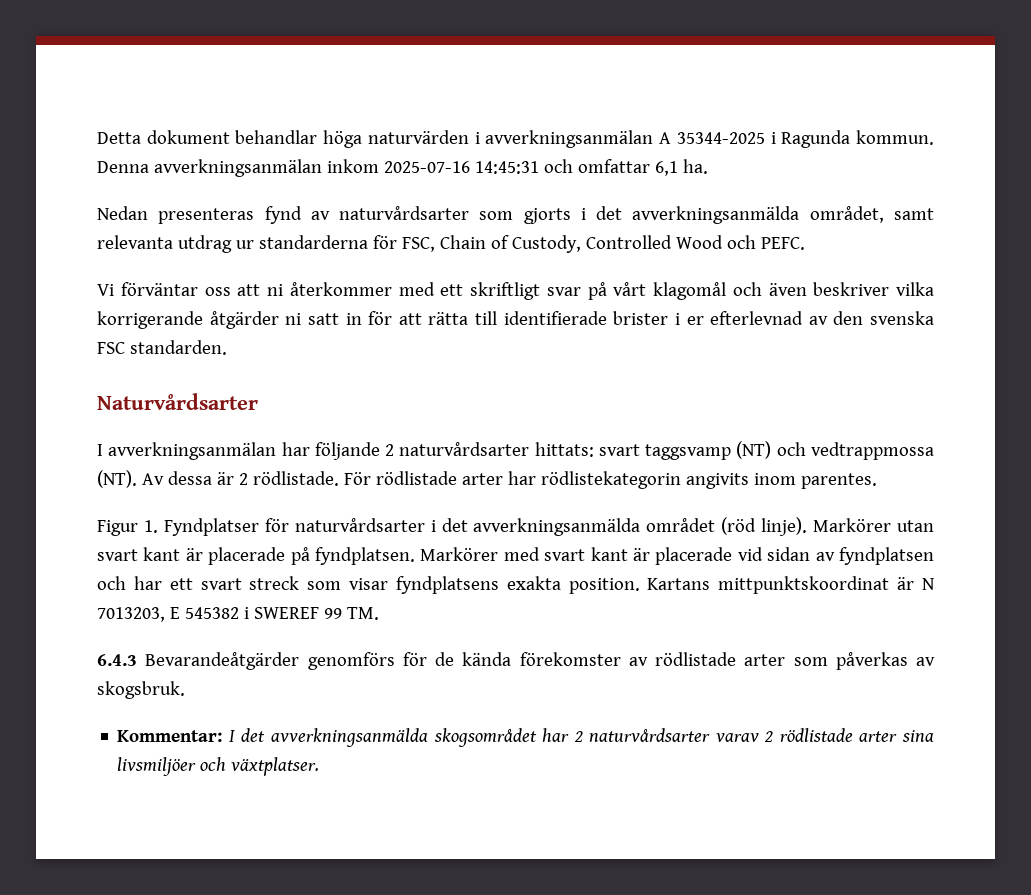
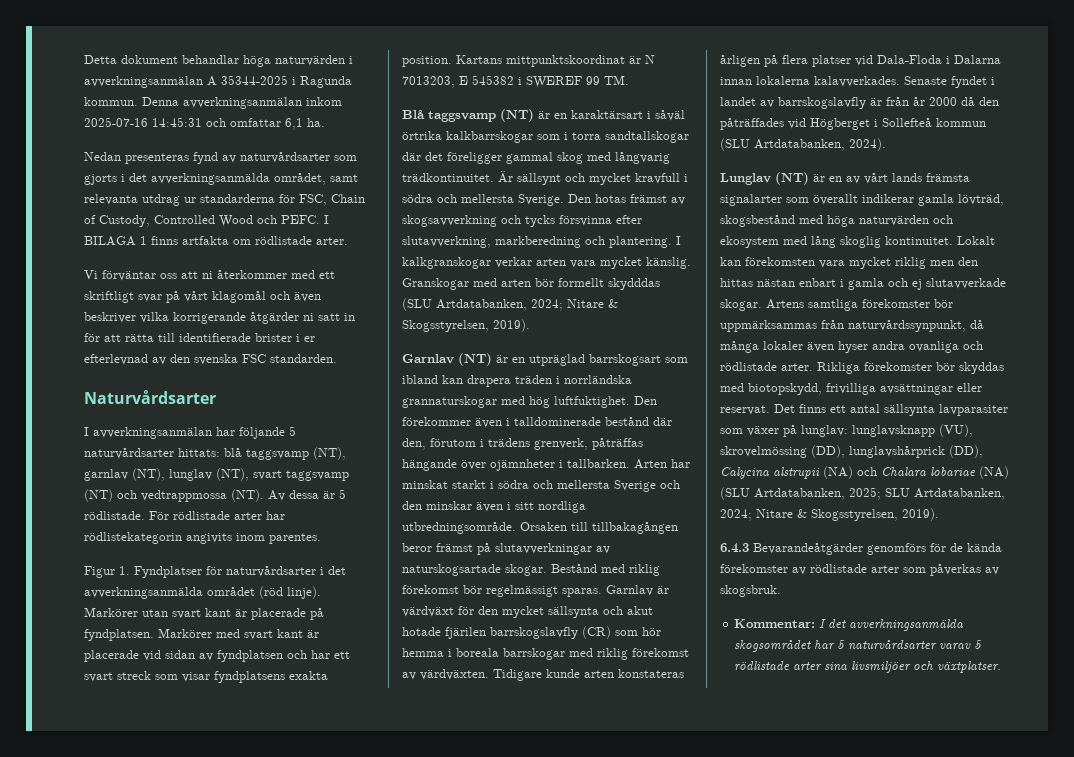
(805, 243) none -> [324,215,329,224] [84,236,348,246] I BILAGA 1 finns artfakta om rödlistade arter.
[385,444,395,456] 2 -> [289,426,296,436] 5
(594, 449) none -> [224,447,346,460] [84,468,249,481] blå taggsvamp (NT), garnlav (NT), lunglav (NT),
[238,473,248,485] 2 -> [339,489,346,499] 5
(379, 613) none -> [402,109,685,122] [402,131,689,143] [402,152,670,164] [402,171,688,185] [402,194,685,206] [402,215,642,227] [402,236,681,248] [402,257,691,269] [402,278,660,290] [402,298,618,311] [402,319,530,332] [402,353,688,366] [402,375,632,387] [402,396,657,408] [402,417,672,428] [402,438,643,450] [402,459,690,471] [402,480,680,492] [402,501,586,513] [402,522,678,534] [402,543,610,555] [402,564,660,576] [402,585,669,597] [402,606,653,618] [402,626,661,639] [402,648,689,660] [402,669,684,681] [720,55,1001,67] [720,76,995,88] [720,97,999,109] [720,118,986,130] [720,138,886,151] [720,172,970,185] [720,194,1004,206] [720,215,953,227] [720,236,995,248] [720,257,978,269] [720,278,1006,290] [720,299,953,311] [720,320,984,332] [720,341,983,353] [720,362,1004,374] [720,383,982,395] [720,404,1008,416] [720,424,973,437] [720,445,983,458] [720,466,1009,479] [720,487,1005,500] [720,508,939,521] // Blå taggsvamp (NT) är en karaktärsart i såväl örtrika kalkbarrskogar som i torra sandtallskogar där det föreligger gammal skog med långvarig trädkontinuitet. Är sällsynt och mycket kravfull i södra och mellersta Sverige. Den hotas främst av skogsavverkning och tycks försvinna efter slutavverkning, markberedning och plantering. I kalkgranskogar verkar arten vara mycket känslig. Granskogar med arten bör formellt skydddas (SLU Artdatabanken, 2024; Nitare & Skogsstyrelsen, 2019). // Garnlav (NT) är en utpräglad barrskogsart som ibland kan drapera träden i norrländska grannaturskogar med hög luftfuktighet. Den förekommer även i talldominerade bestånd där den, förutom i trädens grenverk, påträffas hängande över ojämnheter i tallbarken. Arten har minskat starkt i södra och mellersta Sverige och den minskar även i sitt nordliga utbredningsområde. Orsaken till tillbakagången beror främst på slutavverkningar av naturskogsartade skogar. Bestånd med riklig förekomst bör regelmässigt sparas. Garnlav är värdväxt för den mycket sällsynta och akut hotade fjärilen barrskogslavfly (CR) som hör hemma i boreala barrskogar med riklig förekomst av värdväxten. Tidigare kunde arten konstateras årligen på flera platser vid Dala-Floda i Dalarna innan lokalerna kalavverkades. Senaste fyndet i landet av barrskogslavfly är från år 2000 då den påträffades vid Högberget i Sollefteå kommun (SLU Artdatabanken, 2024). // Lunglav (NT) är en av vårt lands främsta signalarter som överallt indikerar gamla lövträd, skogsbestånd med höga naturvärden och ekosystem med lång skoglig kontinuitet. Lokalt kan förekomsten vara mycket riklig men den hittas nästan enbart i gamla och ej slutavverkade skogar. Artens samtliga förekomster bör uppmärksammas från naturvårdssynpunkt, då många lokaler även hyser andra ovanliga och rödlistade arter. Rikliga förekomster bör skyddas med biotopskydd, frivilliga avsättningar eller reservat. Det finns ett antal sällsynta lavparasiter som växer på lunglav: lunglavsknapp (VU), skrovelmössing (DD), lunglavshårprick (DD), Calycina alstrupii (NA) och Chalara lobariae (NA) (SLU Artdatabanken, 2025; SLU Artdatabanken, 2024; Nitare & Skogsstyrelsen, 2019).
[573,731,583,742] 2 -> [837,640,846,649] 5
[764,731,774,742] 2 -> [974,640,983,649] 5

